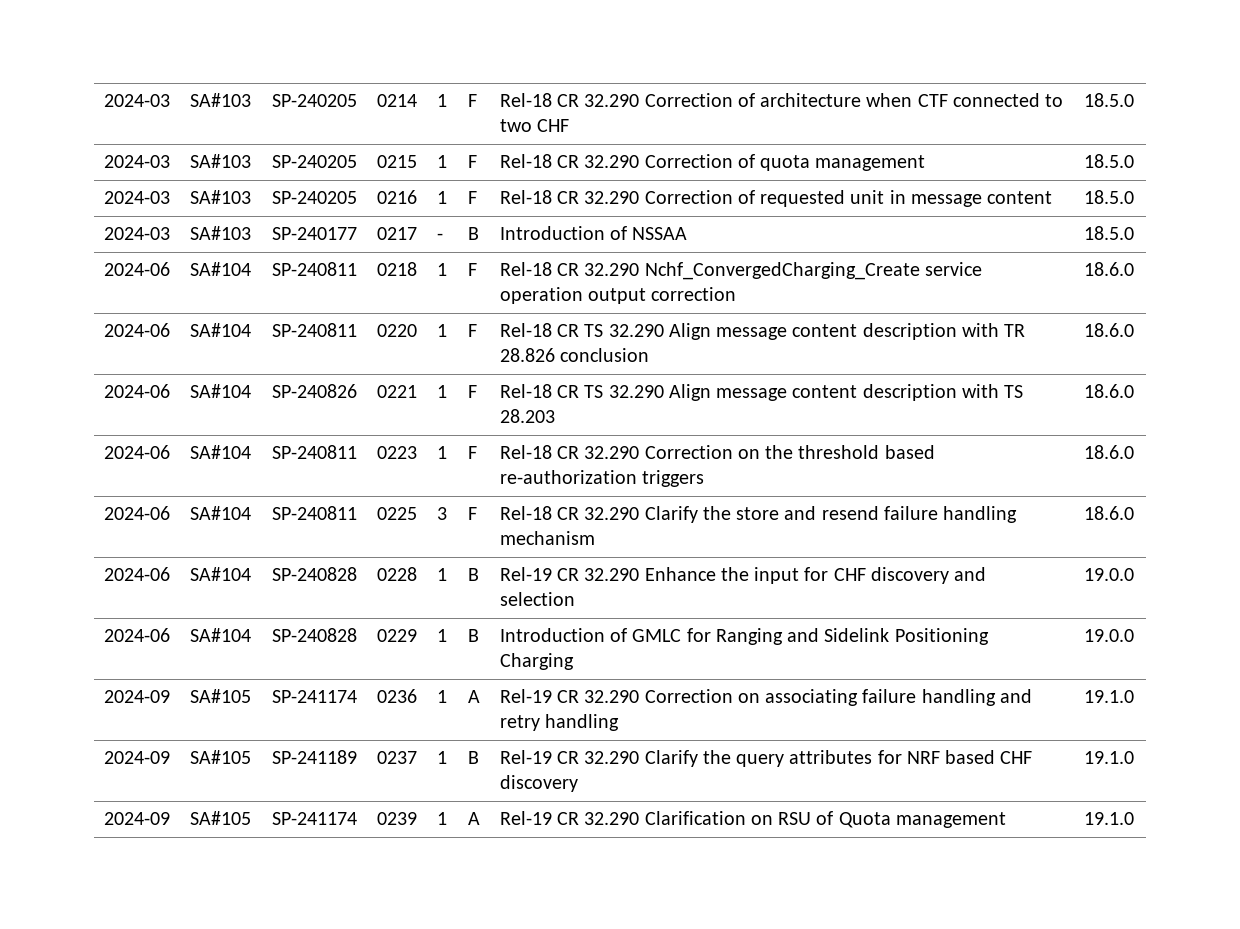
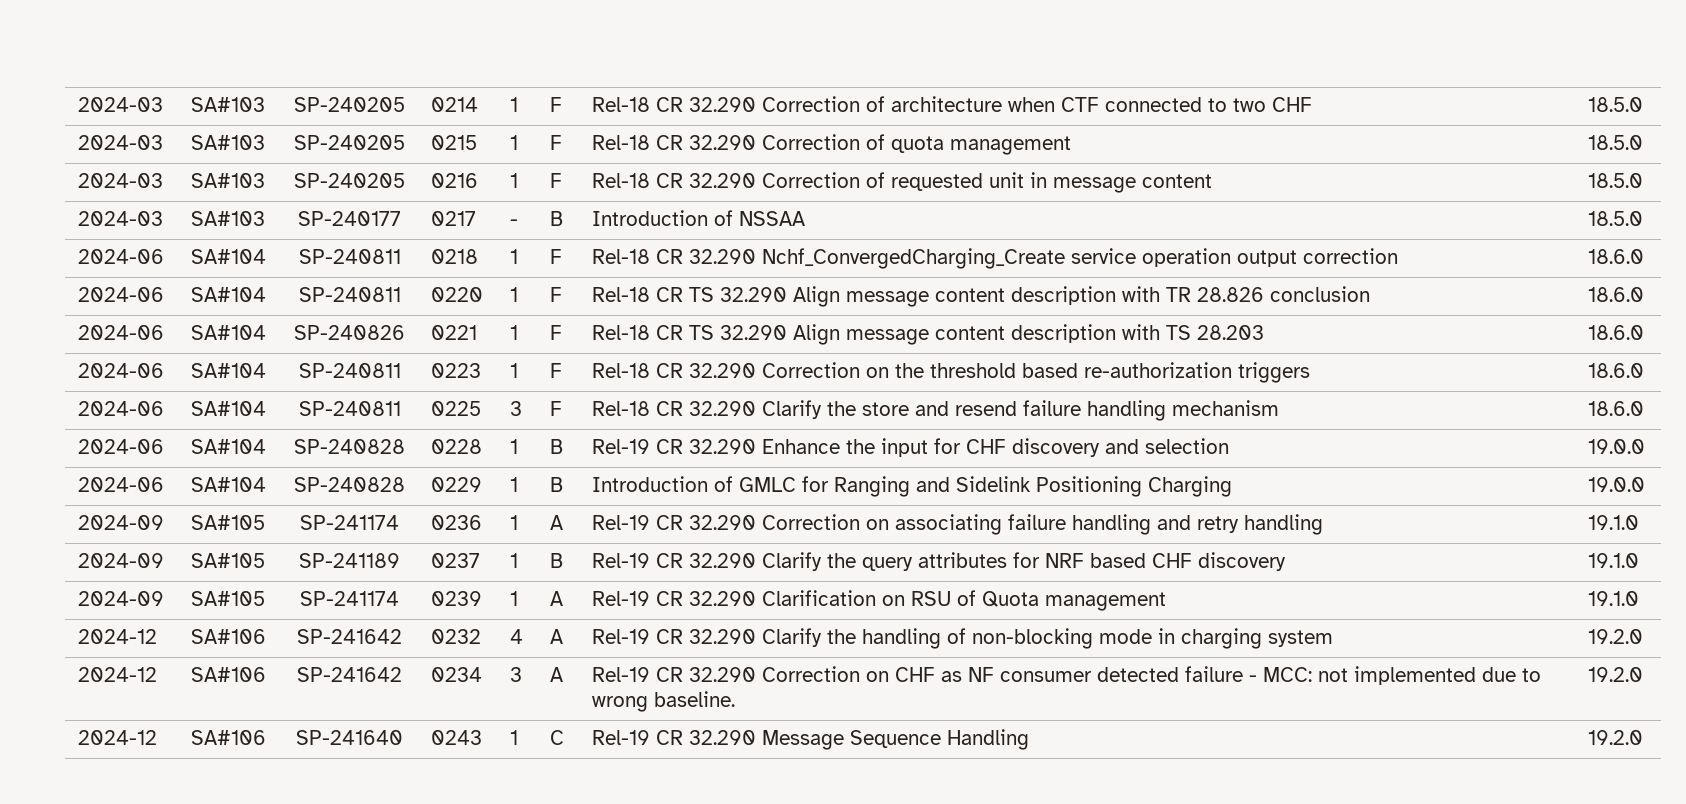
(1134, 818) none -> [78,629,158,644] [191,629,267,644] [297,629,402,644] [431,629,482,644] [510,629,524,644] [550,629,564,644] [592,628,1334,649] [1588,629,1644,644] [78,667,158,682] [191,667,267,682] [297,667,402,682] [431,667,483,682] [510,667,523,682] [550,667,564,682] [592,666,1542,685] [592,691,736,712] [1588,667,1644,682] [78,730,158,745] [191,730,267,745] [296,730,403,745] [431,730,483,745] [510,730,519,745] [550,730,565,745] [592,729,1030,750] [1588,730,1644,745] // 2024-12 | SA#106 | SP-241642 | 0232 | 4 | A | Rel-19 CR 32.290 Clarify the handling of non-blocking mode in charging system | 19.2.0 // 2024-12 | SA#106 | SP-241642 | 0234 | 3 | A | Rel-19 CR 32.290 Correction on CHF as NF consumer detected failure - MCC: not implemented due to wrong baseline. | 19.2.0 // 2024-12 | SA#106 | SP-241640 | 0243 | 1 | C | Rel-19 CR 32.290 Message Sequence Handling | 19.2.0

